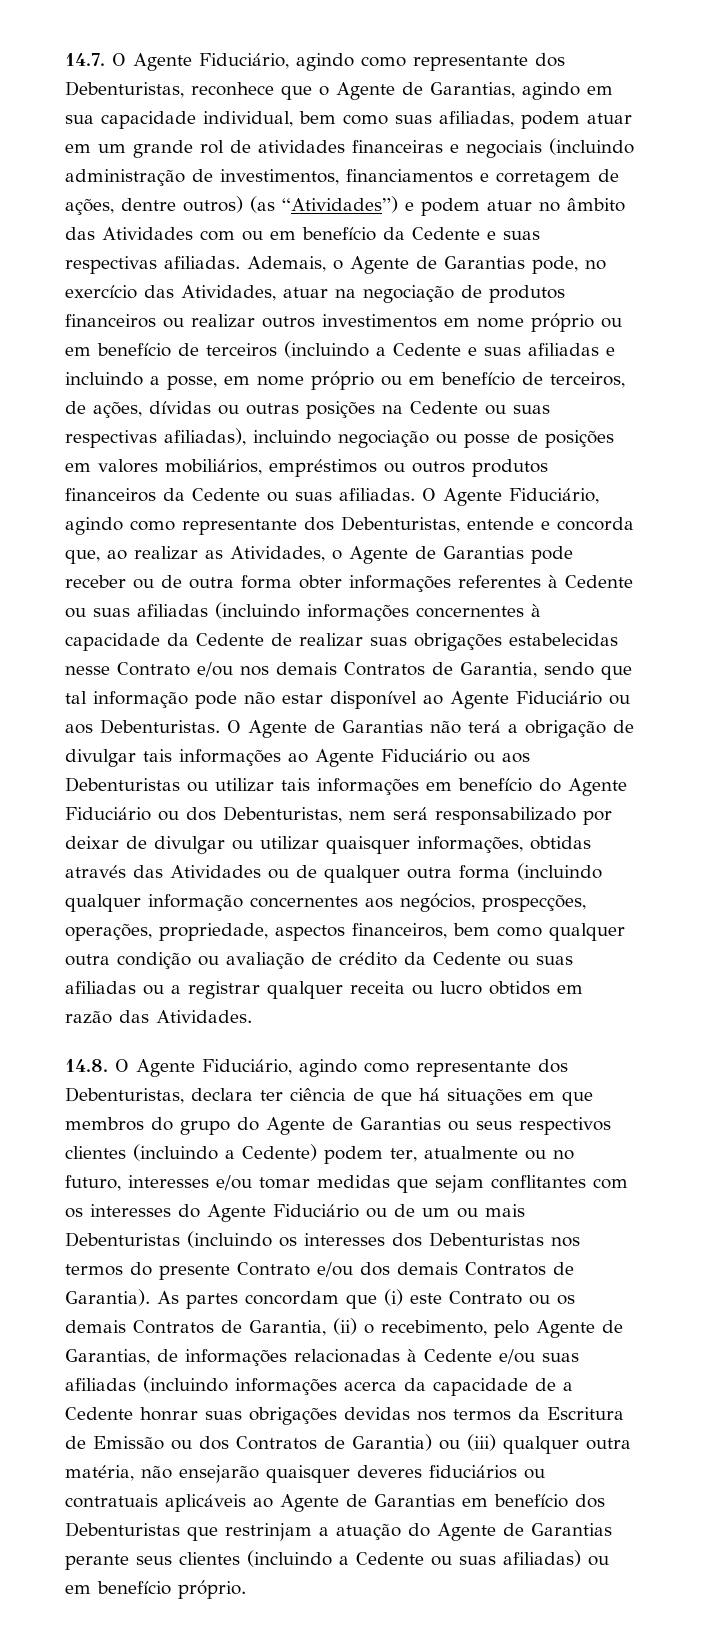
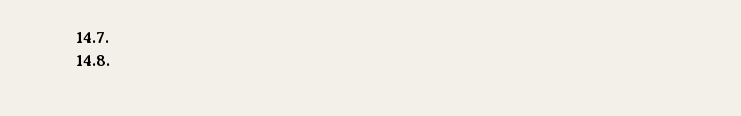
[112,53,565,71] [65,81,613,100] [65,111,632,129] [65,138,634,158] [65,169,619,187] [65,196,625,216] [65,227,540,241] [65,256,606,274] [65,285,565,303] [65,313,622,332] [65,341,615,358] [65,371,625,390] [65,401,550,419] [65,428,614,448] [65,459,548,477] [65,488,599,506] [65,516,634,535] [65,546,573,564] [65,575,633,592] [65,602,541,621] [65,633,618,651] [65,662,632,680] [65,691,630,709] [65,719,634,738] [65,749,530,767] [65,777,627,796] [65,806,612,825] [65,836,591,854] [65,863,602,883] [65,893,586,912] [65,923,625,941] [65,952,573,969] [65,981,583,999] [65,1010,252,1024] [65,1059,568,1077] [65,1087,593,1106] [65,1117,611,1135] [65,1144,574,1164] [65,1175,628,1193] [65,1204,525,1222] [65,1231,580,1248] [65,1262,574,1280] [65,1289,575,1309] [65,1318,623,1338] [65,1349,579,1366] [65,1376,573,1396] [65,1407,624,1425] [65,1434,631,1454] [65,1465,545,1483] [65,1494,605,1512] [65,1522,612,1541] [65,1550,609,1570] [65,1580,246,1599] O Agente Fiduciário, agindo como representante dos Debenturistas, reconhece que o Agente de Garantias, agindo em sua capacidade individual, bem como suas afiliadas, podem atuar em um grande rol de atividades financeiras e negociais (incluindo administração de investimentos, financiamentos e corretagem de ações, dentre outros) (as “Atividades”) e podem atuar no âmbito das Atividades com ou em benefício da Cedente e suas respectivas afiliadas. Ademais, o Agente de Garantias pode, no exercício das Atividades, atuar na negociação de produtos financeiros ou realizar outros investimentos em nome próprio ou em benefício de terceiros (incluindo a Cedente e suas afiliadas e incluindo a posse, em nome próprio ou em benefício de terceiros, de ações, dívidas ou outras posições na Cedente ou suas respectivas afiliadas), incluindo negociação ou posse de posições em valores mobiliários, empréstimos ou outros produtos financeiros da Cedente ou suas afiliadas. O Agente Fiduciário, agindo como representante dos Debenturistas, entende e concorda que, ao realizar as Atividades, o Agente de Garantias pode receber ou de outra forma obter informações referentes à Cedente ou suas afiliadas (incluindo informações concernentes à capacidade da Cedente de realizar suas obrigações estabelecidas nesse Contrato e/ou nos demais Contratos de Garantia, sendo que tal informação pode não estar disponível ao Agente Fiduciário ou aos Debenturistas. O Agente de Garantias não terá a obrigação de divulgar tais informações ao Agente Fiduciário ou aos Debenturistas ou utilizar tais informações em benefício do Agente Fiduciário ou dos Debenturistas, nem será responsabilizado por deixar de divulgar ou utilizar quaisquer informações, obtidas através das Atividades ou de qualquer outra forma (incluindo qualquer informação concernentes aos negócios, prospecções, operações, propriedade, aspectos financeiros, bem como qualquer outra condição ou avaliação de crédito da Cedente ou suas afiliadas ou a registrar qualquer receita ou lucro obtidos em razão das Atividades. // 14.8. O Agente Fiduciário, agindo como representante dos Debenturistas, declara ter ciência de que há situações em que membros do grupo do Agente de Garantias ou seus respectivos clientes (incluindo a Cedente) podem ter, atualmente ou no futuro, interesses e/ou tomar medidas que sejam conflitantes com os interesses do Agente Fiduciário ou de um ou mais Debenturistas (incluindo os interesses dos Debenturistas nos termos do presente Contrato e/ou dos demais Contratos de Garantia). As partes concordam que (i) este Contrato ou os demais Contratos de Garantia, (ii) o recebimento, pelo Agente de Garantias, de informações relacionadas à Cedente e/ou suas afiliadas (incluindo informações acerca da capacidade de a Cedente honrar suas obrigações devidas nos termos da Escritura de Emissão ou dos Contratos de Garantia) ou (iii) qualquer outra matéria, não ensejarão quaisquer deveres fiduciários ou contratuais aplicáveis ao Agente de Garantias em benefício dos Debenturistas que restrinjam a atuação do Agente de Garantias perante seus clientes (incluindo a Cedente ou suas afiliadas) ou em benefício próprio. -> [76,55,110,66] // 14.8.

